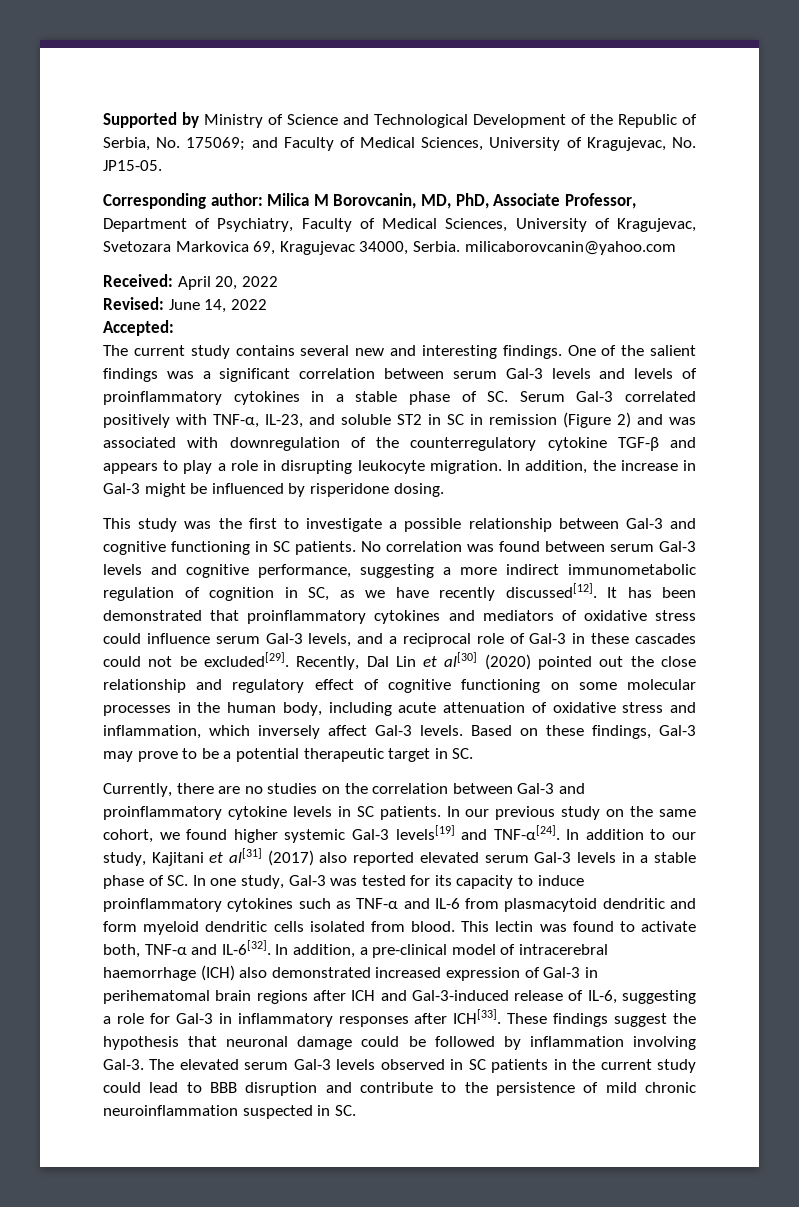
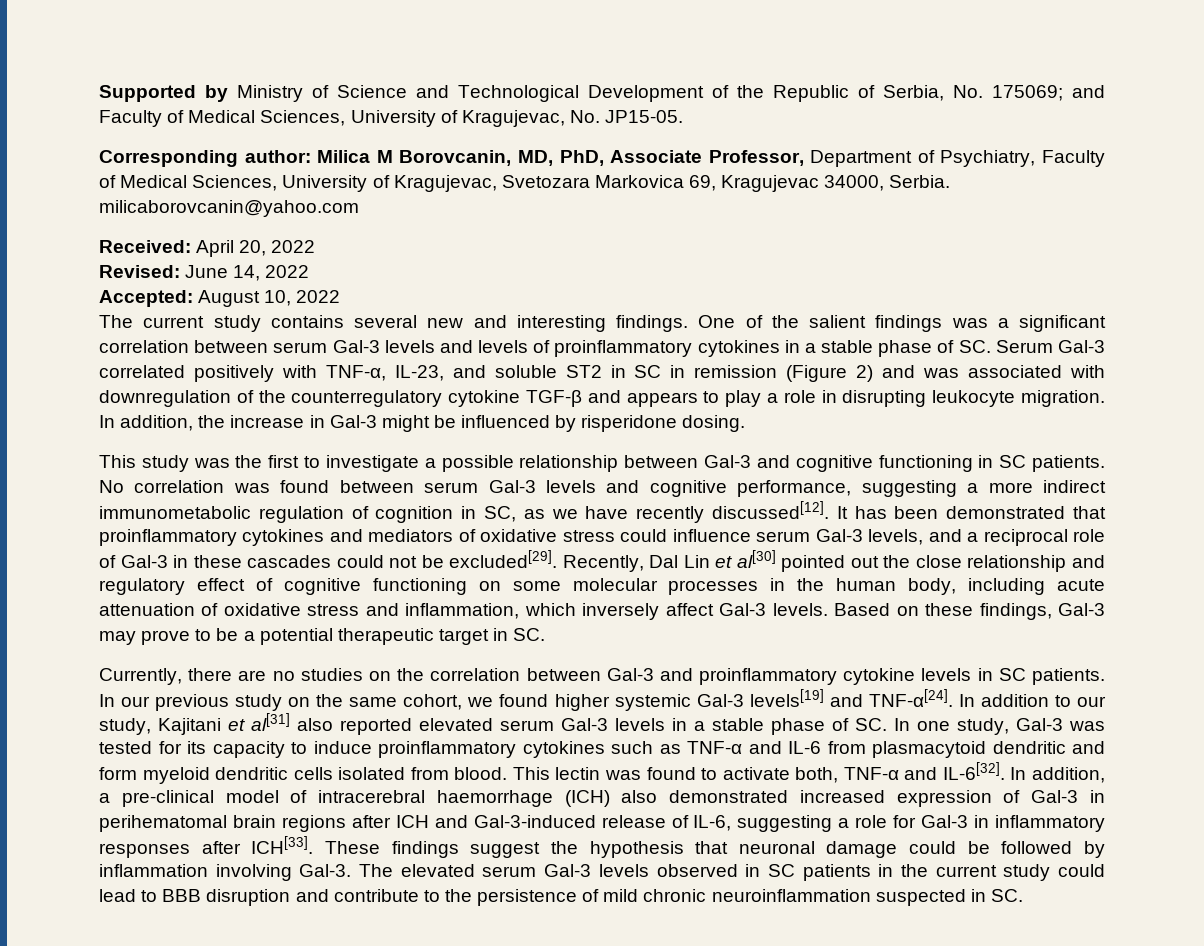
(174, 328) none -> [198,290,341,307] August 10, 2022
[484,654,531,670] (2020) -> (776, 559) none
[267,850,314,866] (2017) -> (290, 722) none

